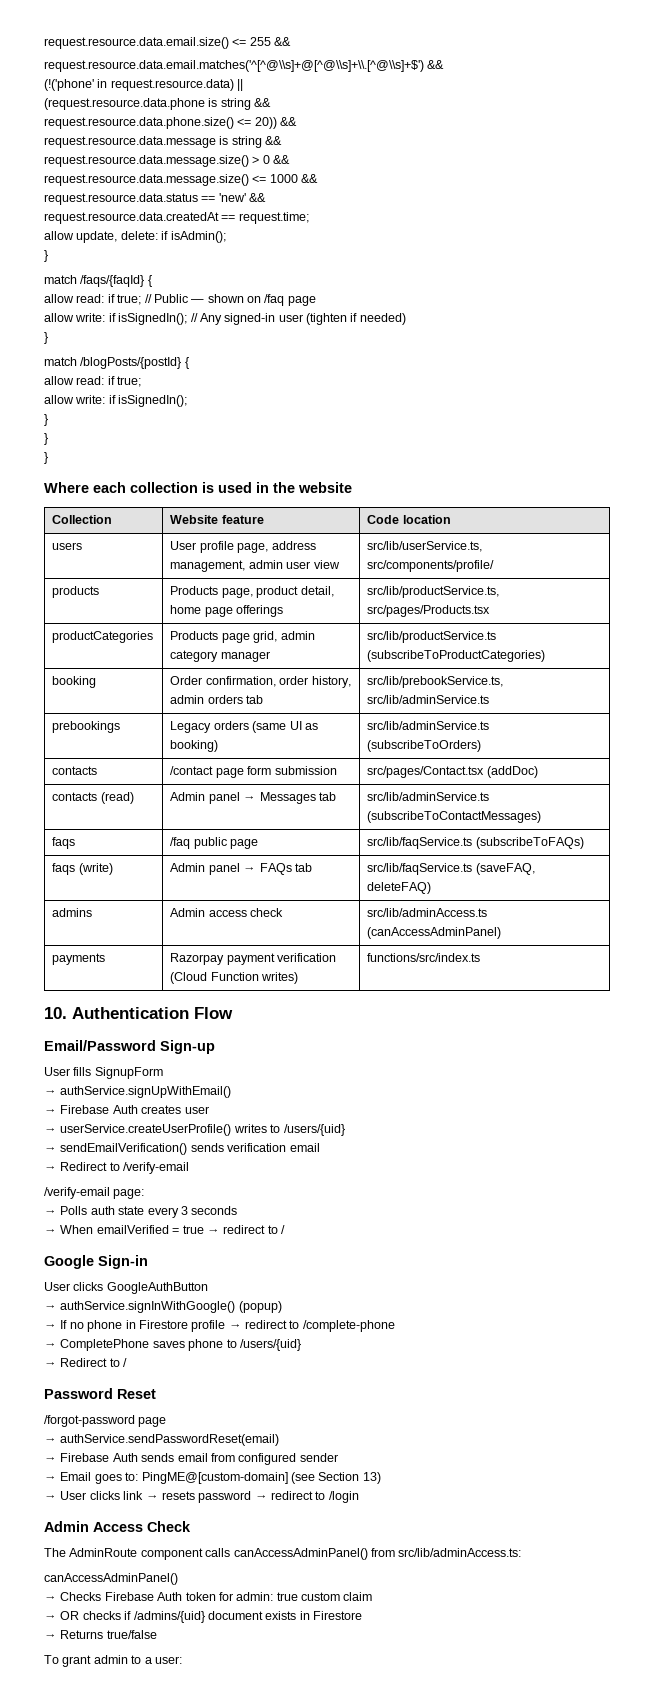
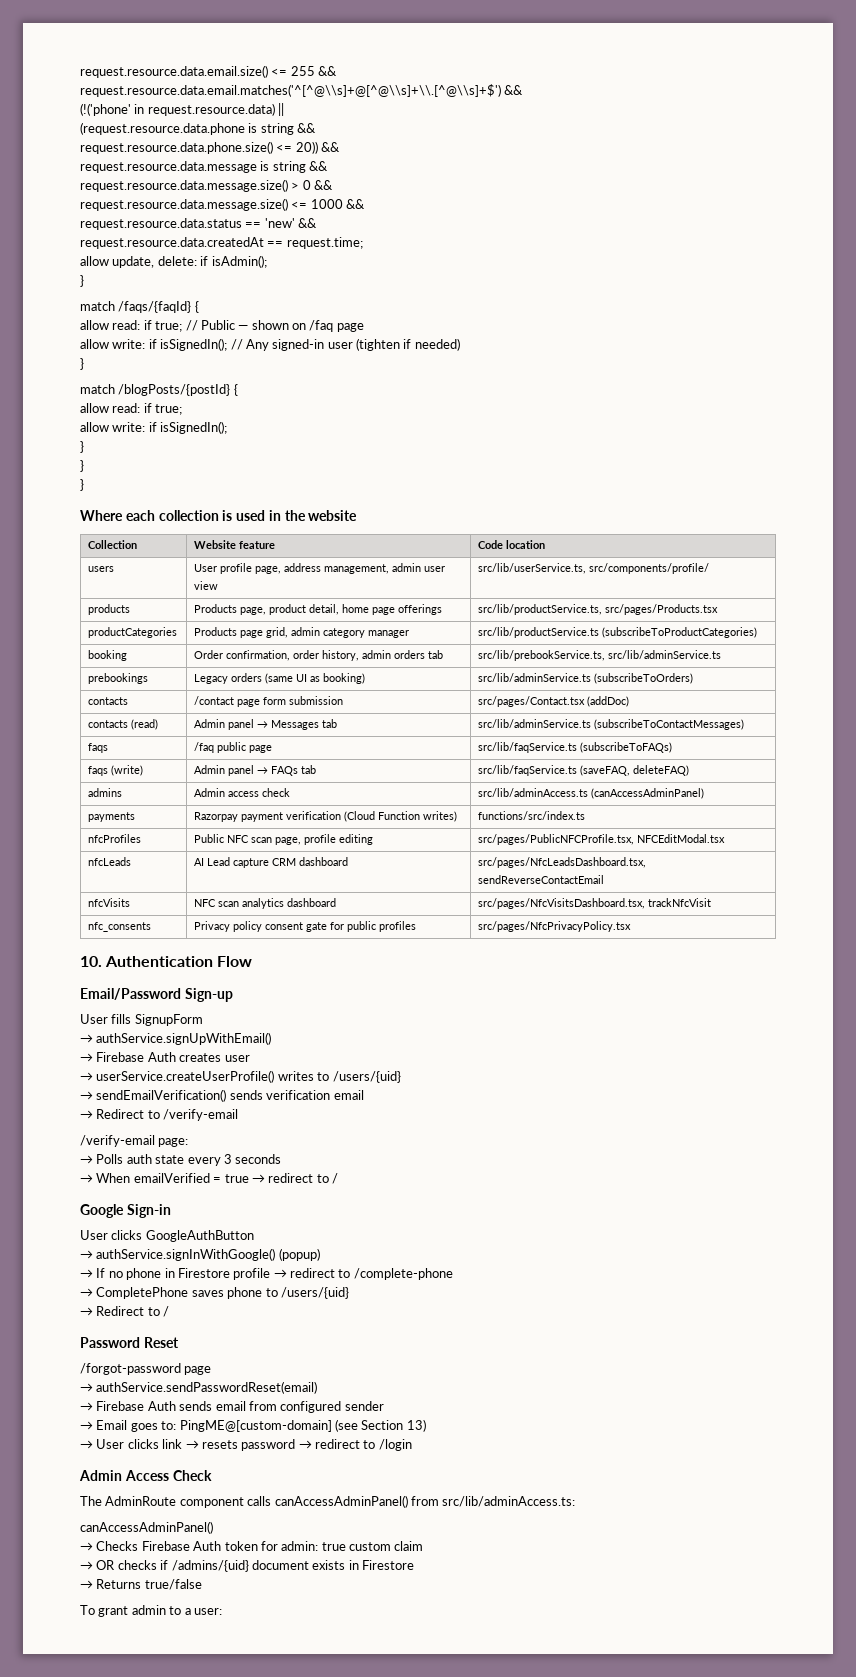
(481, 957) none -> [88,834,142,843] [194,834,374,845] [478,834,726,845] [88,857,132,866] [194,857,349,868] [478,857,647,868] [478,875,605,884] [88,898,131,907] [194,898,337,909] [478,898,712,909] [88,922,152,932] [194,921,417,932] [478,921,632,932] // nfcProfiles | Public NFC scan page, profile editing | src/pages/PublicNFCProfile.tsx, NFCEditModal.tsx // nfcLeads | AI Lead capture CRM dashboard | src/pages/NfcLeadsDashboard.tsx, sendReverseContactEmail // nfcVisits | NFC scan analytics dashboard | src/pages/NfcVisitsDashboard.tsx, trackNfcVisit // nfc_consents | Privacy policy consent gate for public profiles | src/pages/NfcPrivacyPolicy.tsx

